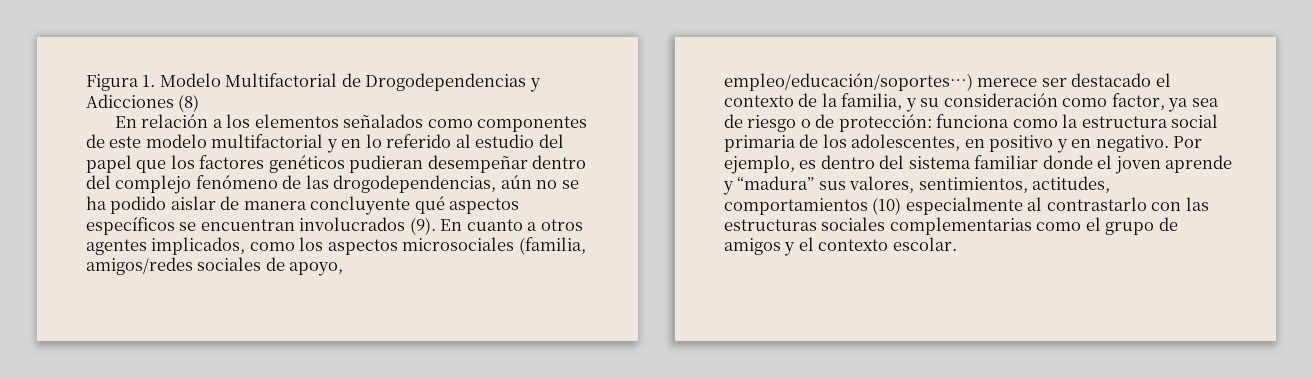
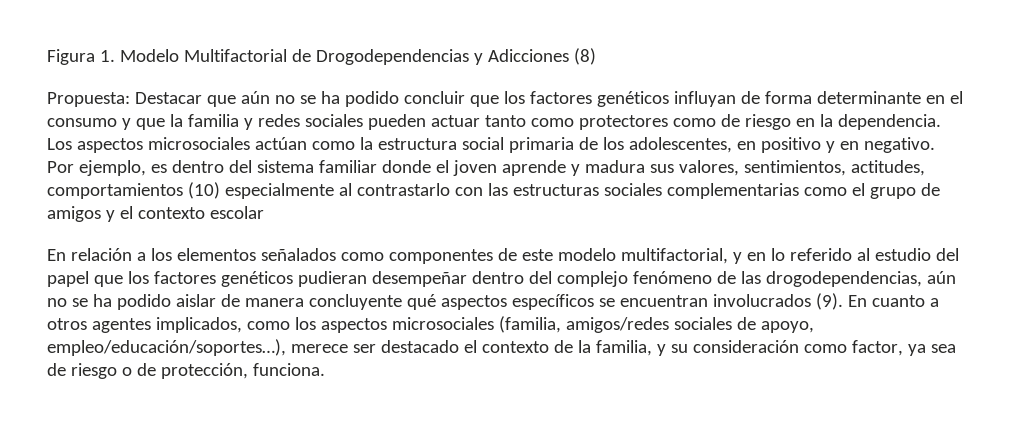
(200, 103) none -> [47,91,963,107] [47,114,941,130] [47,137,935,153] [47,160,925,176] [47,182,940,199] [47,206,264,222] // Propuesta: Destacar que aún no se ha podido concluir que los factores genéticos influyan de forma determinante en el consumo y que la familia y redes sociales pueden actuar tanto como protectores como de riesgo en la dependencia. Los aspectos microsociales actúan como la estructura social primaria de los adolescentes, en positivo y en negativo. Por ejemplo, es dentro del sistema familiar donde el joven aprende y madura sus valores, sentimientos, actitudes, comportamientos (10) especialmente al contrastarlo con las estructuras sociales complementarias como el grupo de amigos y el contexto escolar
[211,134,324,148] multifactorial -> [620,248,728,264] multifactorial,
[724,73,973,91] empleo/educación/soportes…) -> [47,339,286,356] empleo/educación/soportes…),
[838,114,1219,132] [724,134,1203,153] [724,155,1233,174] [723,176,1111,195] [724,197,1209,215] [724,217,1178,235] [724,237,957,256] protección: funciona como la estructura social primaria de los adolescentes, en positivo y en negativo. Por ejemplo, es dentro del sistema familiar donde el joven aprende y “madura” sus valores, sentimientos, actitudes, comportamientos (10) especialmente al contrastarlo con las estructuras sociales complementarias como el grupo de amigos y el contexto escolar. -> [160,363,325,379] protección, funciona.

